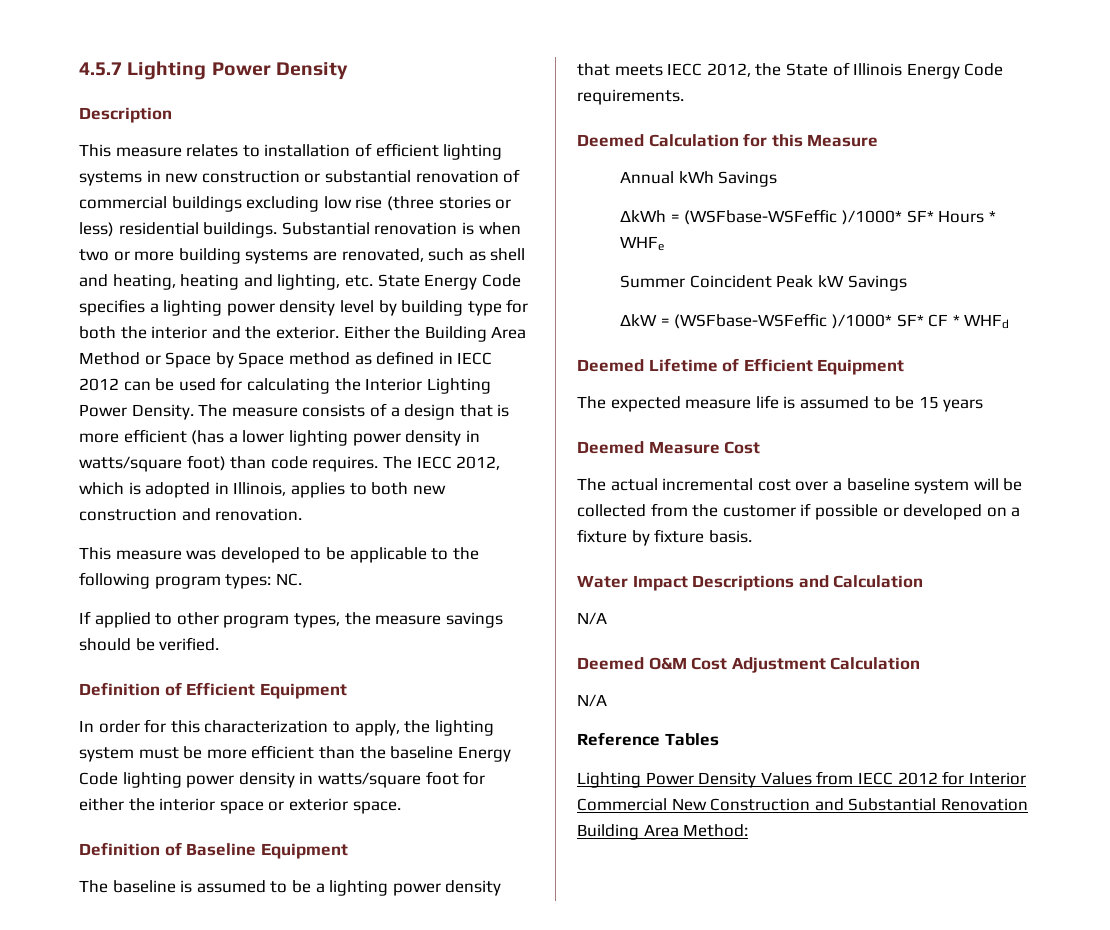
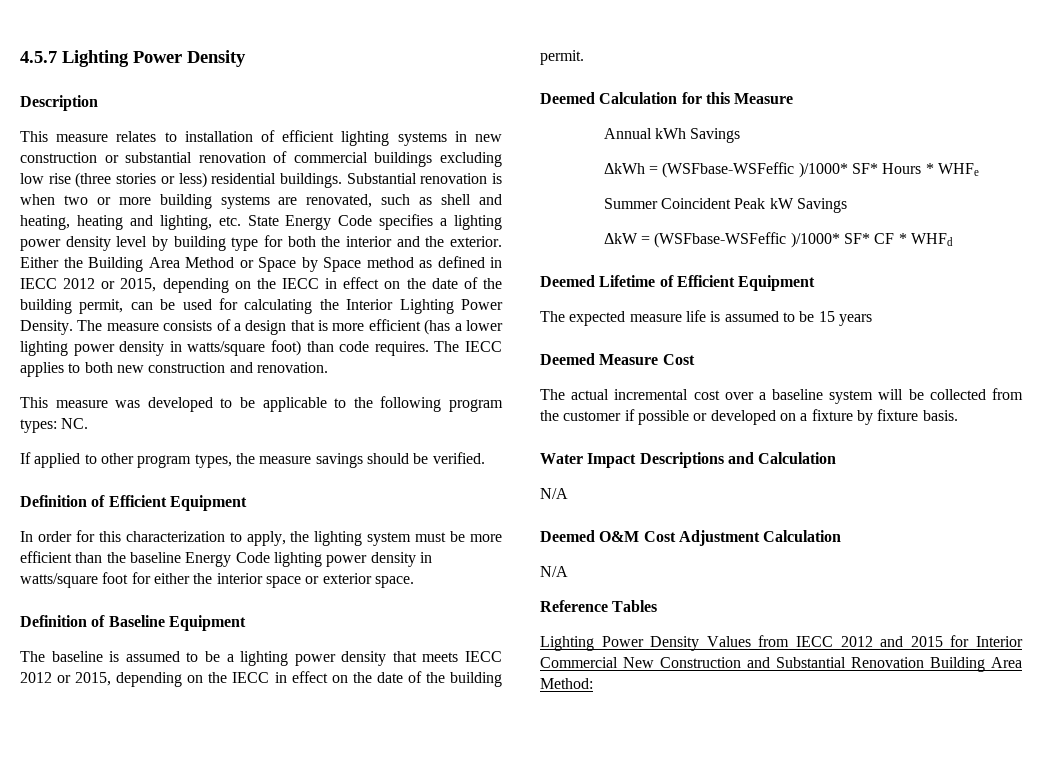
(119, 384) none -> [101,277,503,293] [20,299,124,314] or 2015, depending on the IECC in effect on the date of the building permit,
[456,456,501,470] [79,482,287,498] 2012, which is adopted in Illinois, -> (503, 346) none
[706,62,1004,79] [577,89,684,105] 2012, the State of Illinois Energy Code requirements. -> [20,671,502,687] [540,50,584,65] 2012 or 2015, depending on the IECC in effect on the date of the building permit.
(938, 778) none -> [880,636,943,647] and 2015

